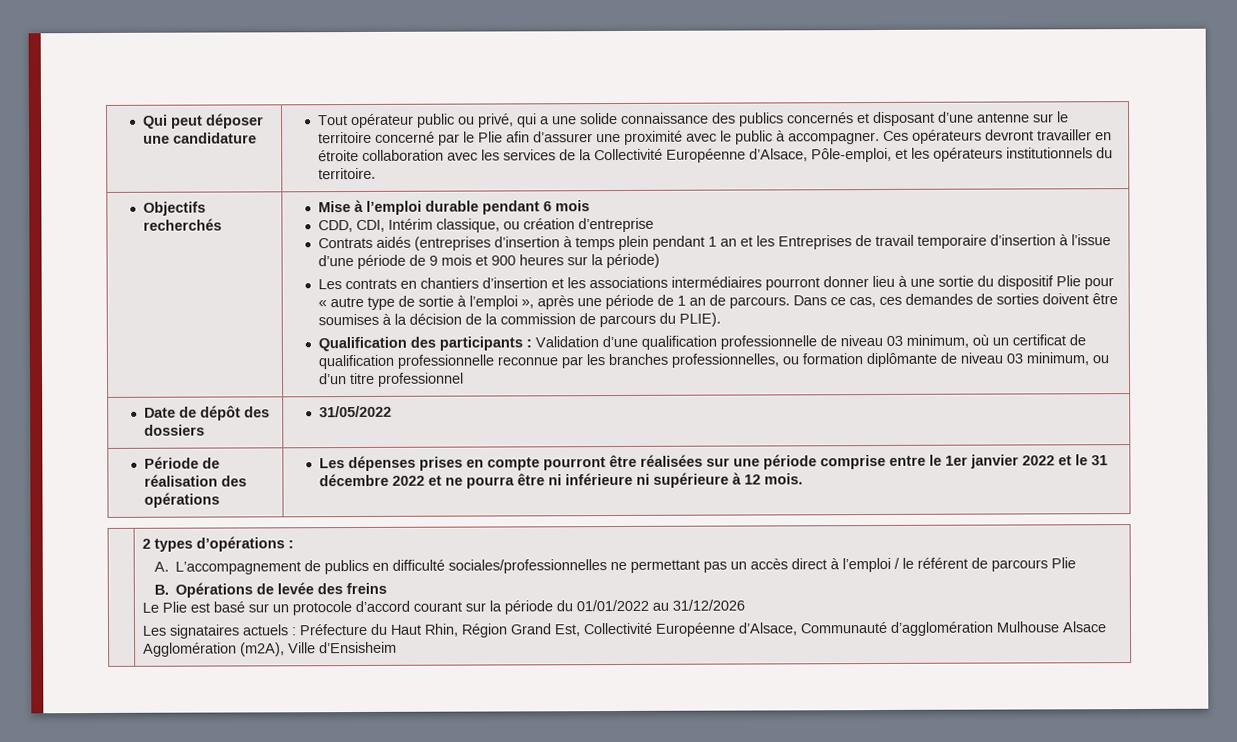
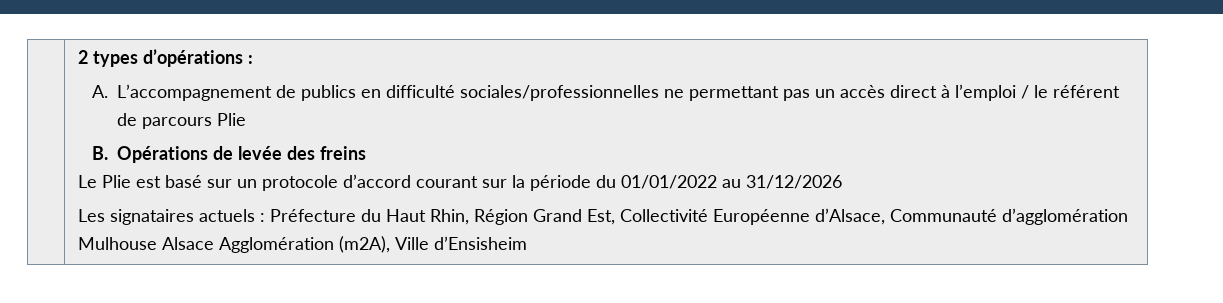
[142,113,264,129] [142,132,257,144] [317,111,1069,129] [317,129,1112,146] [317,147,1113,163] [317,167,376,180] [142,201,206,216] [142,218,222,231] [317,199,590,215] [317,217,654,233] [317,234,1111,251] [317,253,660,270] [317,275,1114,291] [317,293,1118,310] [317,312,721,328] [317,334,1086,352] [317,352,1109,370] [318,372,464,387] [143,405,270,421] [143,424,205,436] [318,405,392,418] [143,456,220,469] [143,474,247,487] [143,492,220,508] [318,454,1108,472] [318,472,803,489] Qui peut déposer une candidature | Tout opérateur public ou privé, qui a une solide connaissance des publics concernés et disposant d’une antenne sur le territoire concerné par le Plie afin d’assurer une proximité avec le public à accompagner. Ces opérateurs devront travailler en étroite collaboration avec les services de la Collectivité Européenne d’Alsace, Pôle-emploi, et les opérateurs institutionnels du territoire. // Objectifs recherchés | Mise à l’emploi durable pendant 6 mois // CDD, CDI, Intérim classique, ou création d’entreprise // Contrats aidés (entreprises d’insertion à temps plein pendant 1 an et les Entreprises de travail temporaire d’insertion à l’issue d’une période de 9 mois et 900 heures sur la période) // Les contrats en chantiers d’insertion et les associations intermédiaires pourront donner lieu à une sortie du dispositif Plie pour « autre type de sortie à l’emploi », après une période de 1 an de parcours. Dans ce cas, ces demandes de sorties doivent être soumises à la décision de la commission de parcours du PLIE). // Qualification des participants : Validation d’une qualification professionnelle de niveau 03 minimum, où un certificat de qualification professionnelle reconnue par les branches professionnelles, ou formation diplômante de niveau 03 minimum, ou d’un titre professionnel // Date de dépôt des dossiers | 31/05/2022 // Période de réalisation des opérations | Les dépenses prises en compte pourront être réalisées sur une période comprise entre le 1er janvier 2022 et le 31 décembre 2022 et ne pourra être ni inférieure ni supérieure à 12 mois. // -> (77, 57) none

